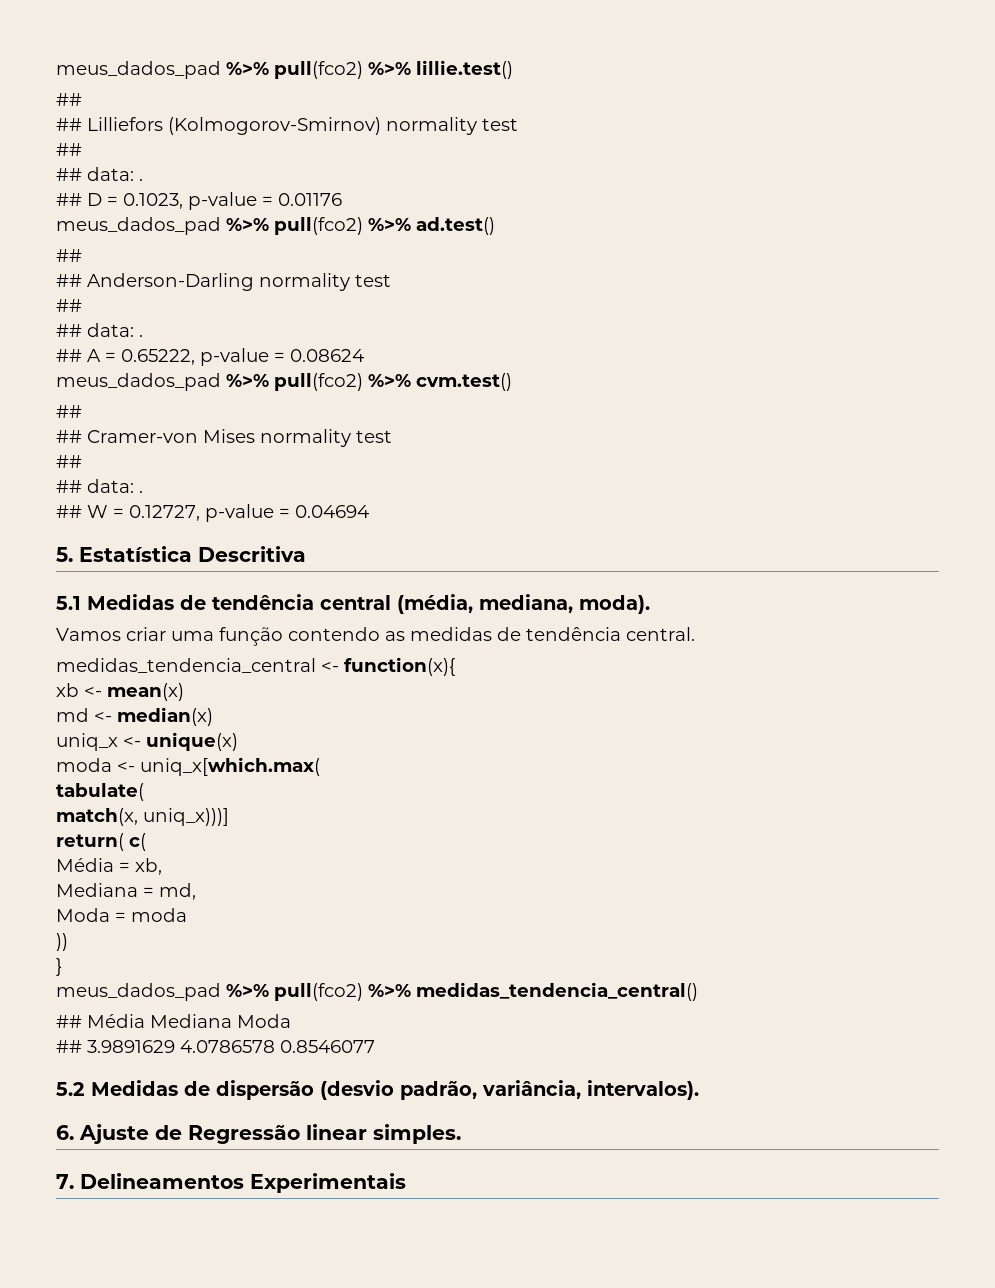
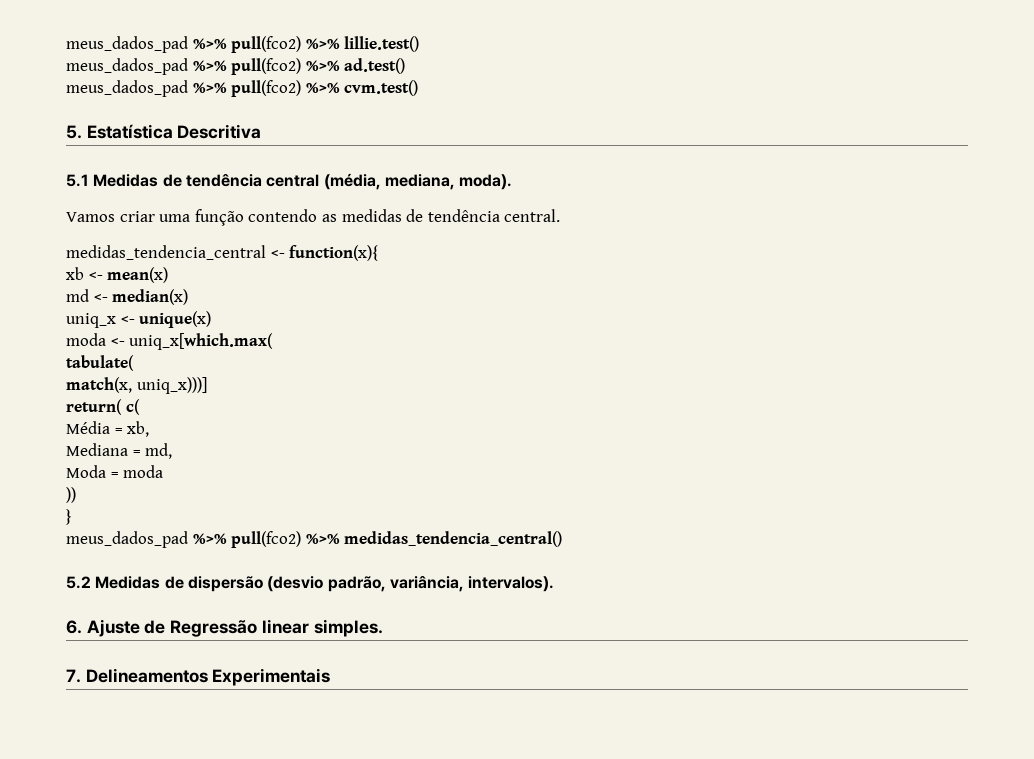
[56,93,82,106] [56,117,518,135] [56,143,82,156] [56,167,143,181] [56,192,342,210] // ## // ## Lilliefors (Kolmogorov-Smirnov) normality test // ## // ## data: . // ## D = 0.1023, p-value = 0.01176 -> (420, 44) none
[56,249,82,262] [56,273,391,291] [56,299,82,312] [56,323,143,337] [56,348,364,366] // ## // ## Anderson-Darling normality test // ## // ## data: . // ## A = 0.65222, p-value = 0.08624 -> (406, 66) none
[56,405,82,418] [56,429,392,447] [56,455,82,468] [56,479,143,493] [56,504,369,522] // ## // ## Cramer-von Mises normality test // ## // ## data: . // ## W = 0.12727, p-value = 0.04694 -> (419, 88) none
[56,1014,291,1028] [56,1040,375,1053] // ## Média Mediana Moda // ## 3.9891629 4.0786578 0.8546077 -> (563, 539) none

